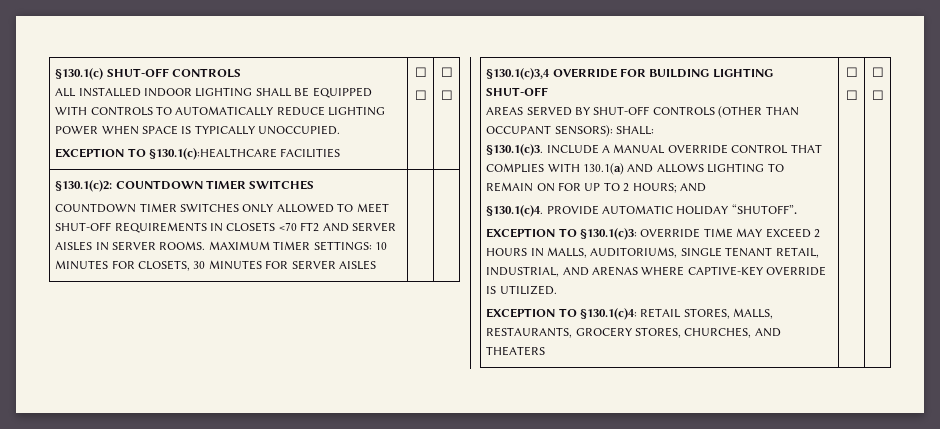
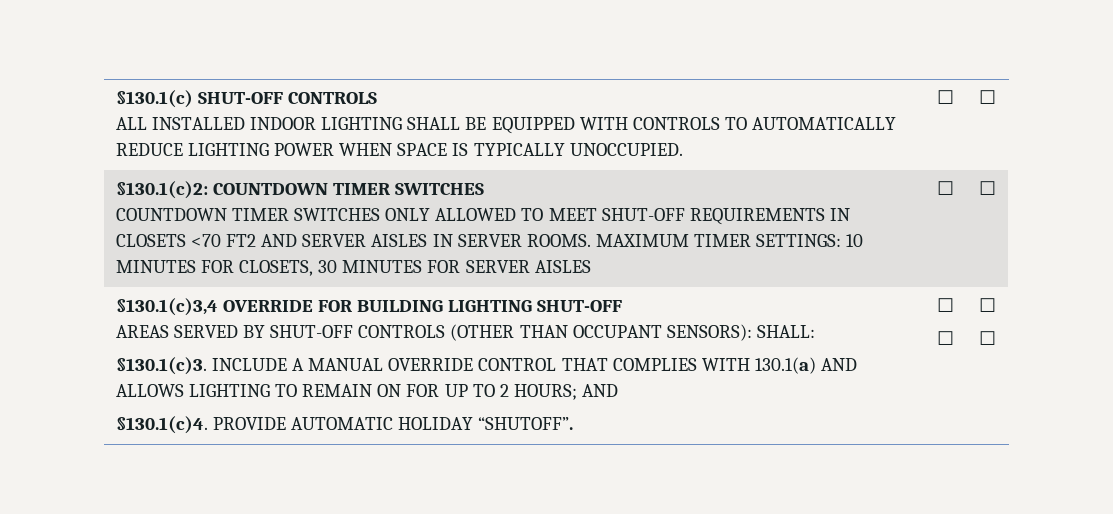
[55,148,341,160] [414,67,427,77] [414,90,427,100] [440,67,453,77] [440,90,453,100] // EXCEPTION TO §130.1(c):HEALTHCARE FACILITIES | ☐ // ☐ | ☐ // ☐ -> [937,90,954,104] [979,90,996,104] | ☐ | ☐
(376, 265) | -> [937,181,954,195] [979,181,996,195] ☐ | ☐
[486,228,820,240] [486,247,819,258] [486,266,827,277] [486,285,557,295] [486,308,774,320] [486,327,781,338] [486,346,546,356] // EXCEPTION TO §130.1(c)3: OVERRIDE TIME MAY EXCEED 2 HOURS IN MALLS, AUDITORIUMS, SINGLE TENANT RETAIL, INDUSTRIAL, AND ARENAS WHERE CAPTIVE-KEY OVERRIDE IS UTILIZED. // EXCEPTION TO §130.1(c)4: RETAIL STORES, MALLS, RESTAURANTS, GROCERY STORES, CHURCHES, AND THEATERS -> (574, 423) none

